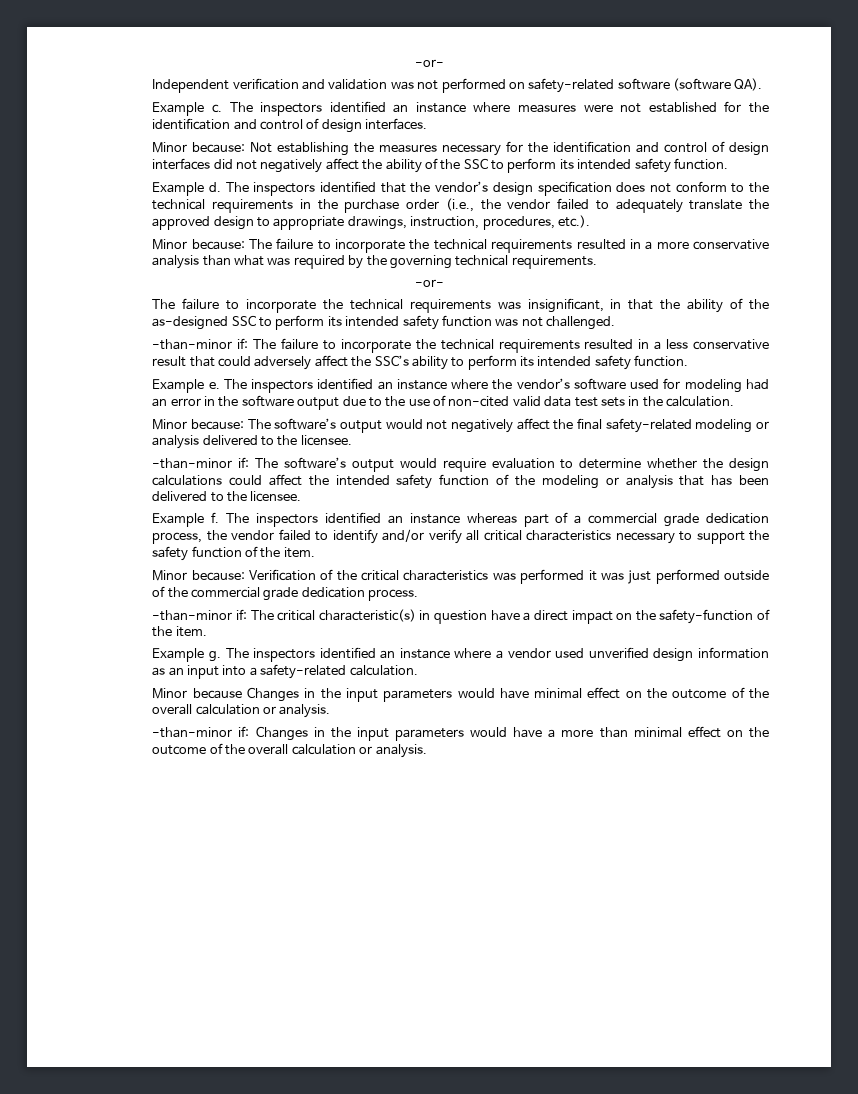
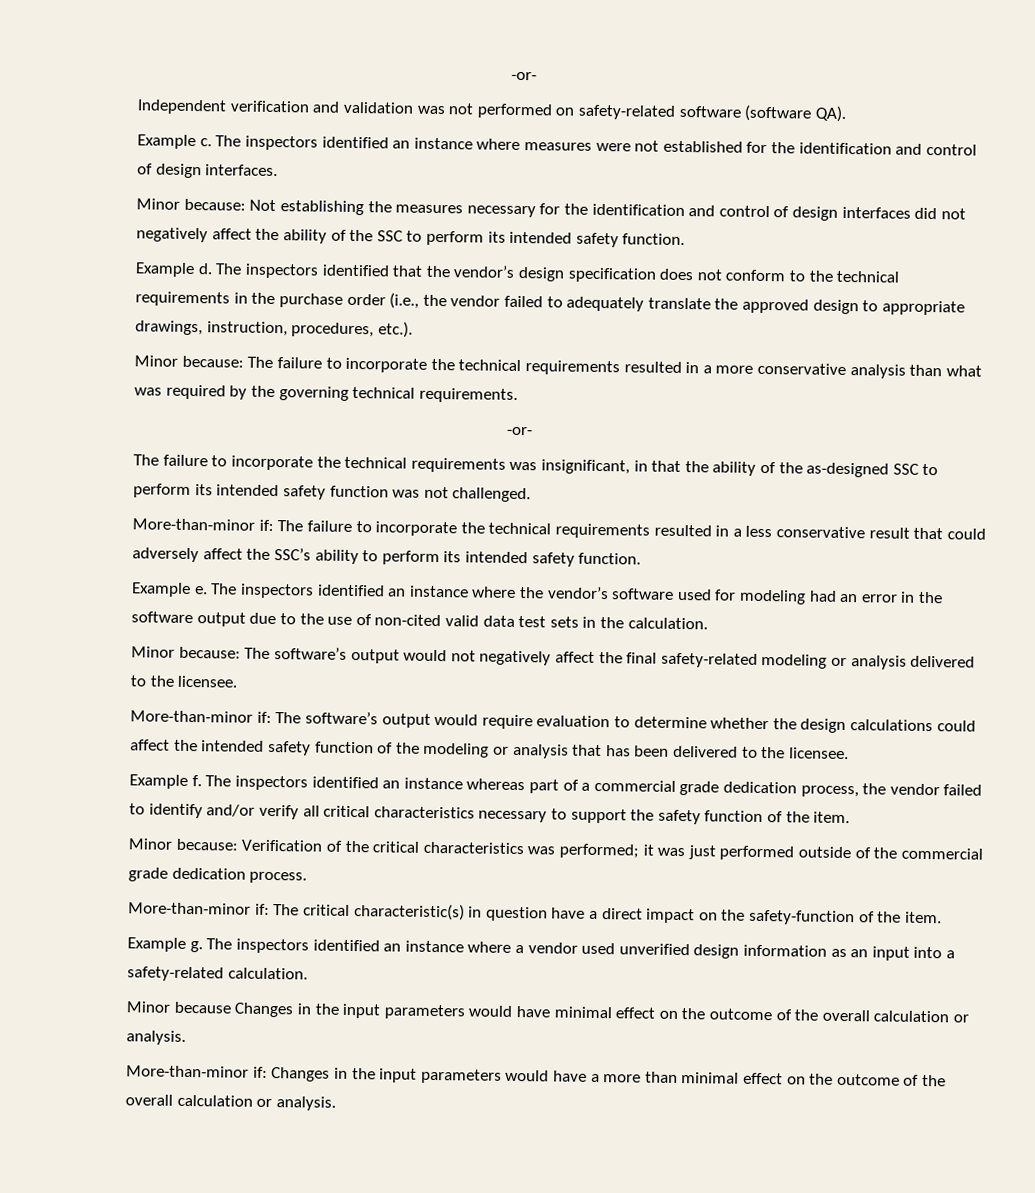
[152,339,233,350] -than-minor -> [132,518,256,531] More-than-minor
[152,458,233,469] -than-minor -> [130,710,254,723] More-than-minor
[520,569,585,584] performed -> [559,843,640,859] performed;
[152,610,233,621] -than-minor -> [128,902,252,915] More-than-minor
[152,727,233,738] -than-minor -> [126,1065,250,1078] More-than-minor

